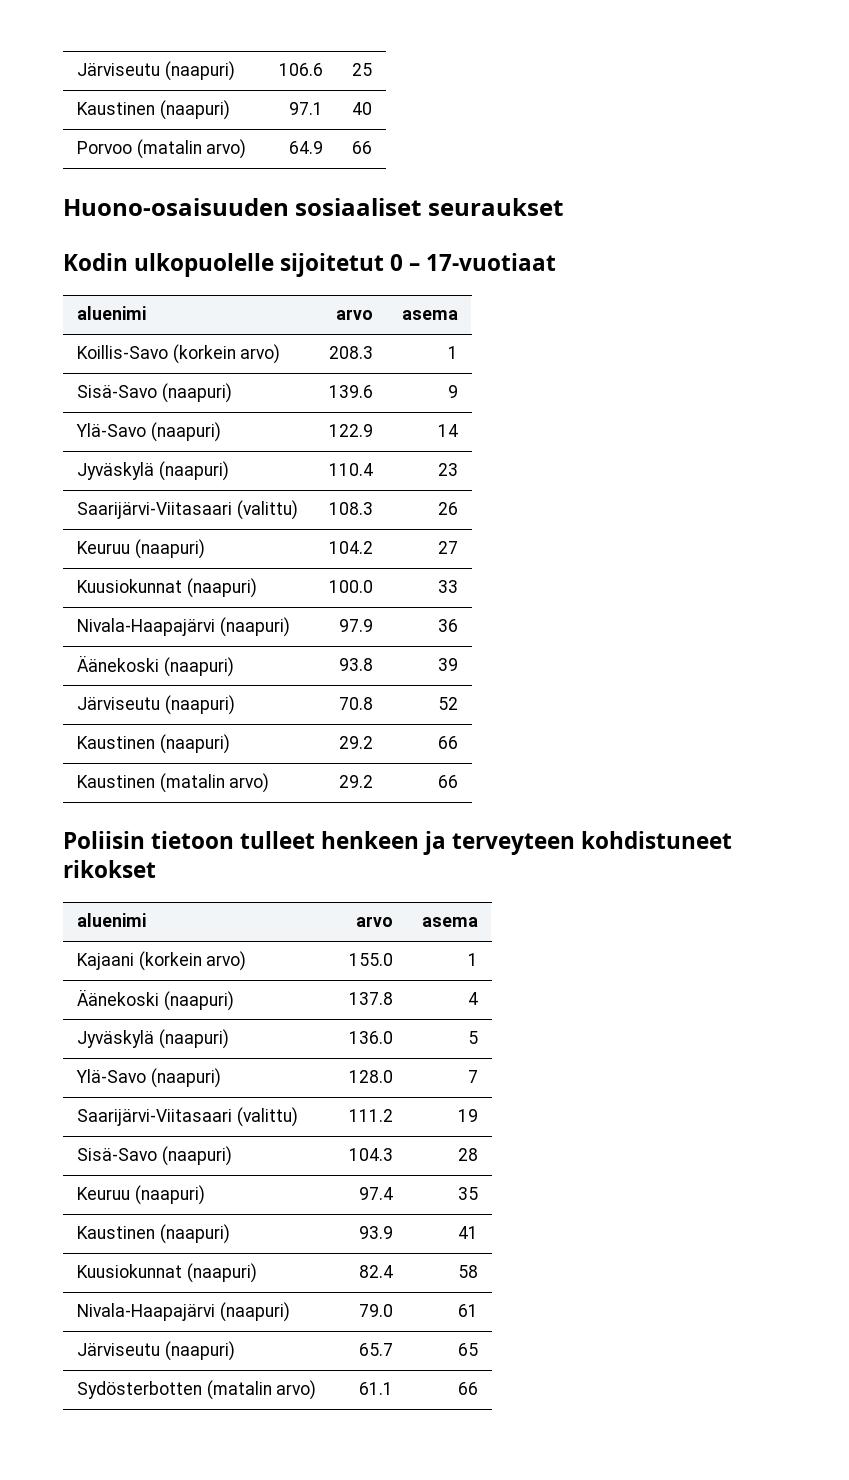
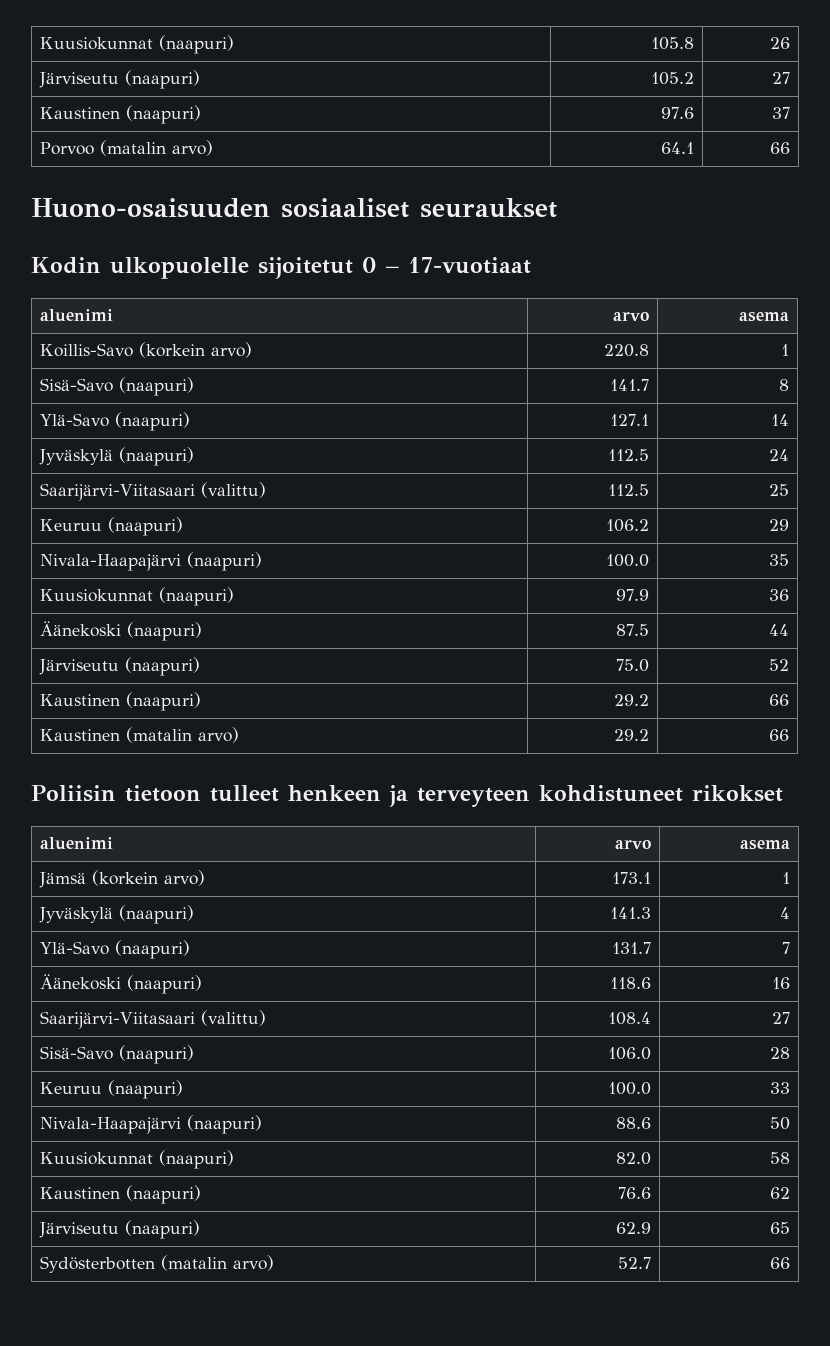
[76,61,235,81] [279,63,324,76] [352,63,373,76] [76,100,230,120] [289,102,324,115] [352,102,373,115] Järviseutu (naapuri) | 106.6 | 25 // Kaustinen (naapuri) | 97.1 | 40 -> [40,35,235,54] [650,37,694,50] [769,37,790,49] [39,70,201,89] [650,72,694,85] [771,72,790,84] [40,105,202,124] [660,107,694,119] [771,107,790,119] Kuusiokunnat (naapuri) | 105.8 | 26 // Järviseutu (naapuri) | 105.2 | 27 // Kaustinen (naapuri) | 97.6 | 37
[289,141,324,154] 64.9 -> [660,142,694,154] 64.1
[329,346,374,359] 208.3 -> [603,344,649,357] 220.8
[329,385,374,398] [448,385,459,398] [75,422,221,442] [329,424,374,437] 139.6 | 9 // Ylä-Savo (naapuri) | 122.9 -> [609,379,649,391] [778,379,789,391] [40,412,191,431] [609,414,649,426] 141.7 | 8 // Ylä-Savo (naapuri) | 127.1
[329,463,374,476] [438,463,459,476] [76,500,298,520] [329,502,374,515] [438,502,459,515] [76,539,205,559] [329,541,374,554] [438,541,459,554] [76,578,257,598] [329,580,374,593] [438,580,459,593] [76,618,215,636] 110.4 | 23 // Saarijärvi-Viitasaari (valittu) | 108.3 | 26 // Keuruu (naapuri) | 104.2 | 27 // Kuusiokunnat (naapuri) | 100.0 | 33 // Nivala-Haapajärvi -> [607,449,649,461] [768,449,789,461] [40,482,267,501] [607,484,649,496] [768,484,789,496] [40,517,184,536] [605,519,649,532] [768,519,789,531] [40,552,263,571] [605,554,649,567] [768,554,789,566] [40,589,154,602] 112.5 | 24 // Saarijärvi-Viitasaari (valittu) | 112.5 | 25 // Keuruu (naapuri) | 106.2 | 29 // Nivala-Haapajärvi (naapuri) | 100.0 | 35 // Kuusiokunnat
[339,658,374,671] [438,658,459,671] [76,695,235,715] [339,697,374,710] 93.8 | 39 // Järviseutu (naapuri) | 70.8 -> [615,624,649,636] [768,624,789,636] [39,657,201,676] [615,659,649,672] 87.5 | 44 // Järviseutu (naapuri) | 75.0
[76,951,247,971] [349,953,394,966] [468,953,479,966] [76,989,234,1011] [349,992,394,1005] [468,992,479,1005] [76,1029,229,1049] [349,1031,394,1044] [468,1031,479,1044] [75,1068,221,1088] [349,1070,394,1083] [468,1070,479,1083] [76,1107,298,1127] [349,1109,394,1122] [458,1109,479,1122] [76,1146,232,1166] [349,1148,394,1161] Kajaani (korkein arvo) | 155.0 | 1 // Äänekoski (naapuri) | 137.8 | 4 // Jyväskylä (naapuri) | 136.0 | 5 // Ylä-Savo (naapuri) | 128.0 | 7 // Saarijärvi-Viitasaari (valittu) | 111.2 | 19 // Sisä-Savo (naapuri) | 104.3 -> [39,870,206,888] [611,872,651,884] [781,872,790,884] [39,905,195,924] [609,907,651,919] [779,907,790,919] [40,940,191,959] [611,942,651,954] [781,942,790,954] [40,974,203,994] [609,977,651,989] [771,977,790,989] [40,1010,267,1029] [607,1012,651,1025] [771,1012,790,1024] [40,1045,195,1064] [607,1047,651,1060] Jämsä (korkein arvo) | 173.1 | 1 // Jyväskylä (naapuri) | 141.3 | 4 // Ylä-Savo (naapuri) | 131.7 | 7 // Äänekoski (naapuri) | 118.6 | 16 // Saarijärvi-Viitasaari (valittu) | 108.4 | 27 // Sisä-Savo (naapuri) | 106.0
[359,1187,394,1200] [458,1187,479,1200] [76,1224,230,1244] [359,1226,394,1239] [458,1226,479,1239] [76,1263,257,1283] [359,1265,394,1278] [458,1265,479,1278] [76,1302,290,1322] [359,1304,394,1317] [458,1304,479,1317] [76,1341,235,1361] [359,1343,394,1356] 97.4 | 35 // Kaustinen (naapuri) | 93.9 | 41 // Kuusiokunnat (naapuri) | 82.4 | 58 // Nivala-Haapajärvi (naapuri) | 79.0 | 61 // Järviseutu (naapuri) | 65.7 -> [607,1082,651,1095] [769,1082,790,1094] [40,1115,263,1134] [615,1117,651,1129] [769,1117,790,1130] [40,1150,235,1169] [615,1152,651,1165] [769,1152,790,1164] [40,1185,202,1204] [617,1187,651,1199] [769,1187,790,1199] [39,1220,201,1239] [615,1222,651,1234] 100.0 | 33 // Nivala-Haapajärvi (naapuri) | 88.6 | 50 // Kuusiokunnat (naapuri) | 82.0 | 58 // Kaustinen (naapuri) | 76.6 | 62 // Järviseutu (naapuri) | 62.9
[359,1382,394,1395] 61.1 -> [617,1257,651,1269] 52.7

